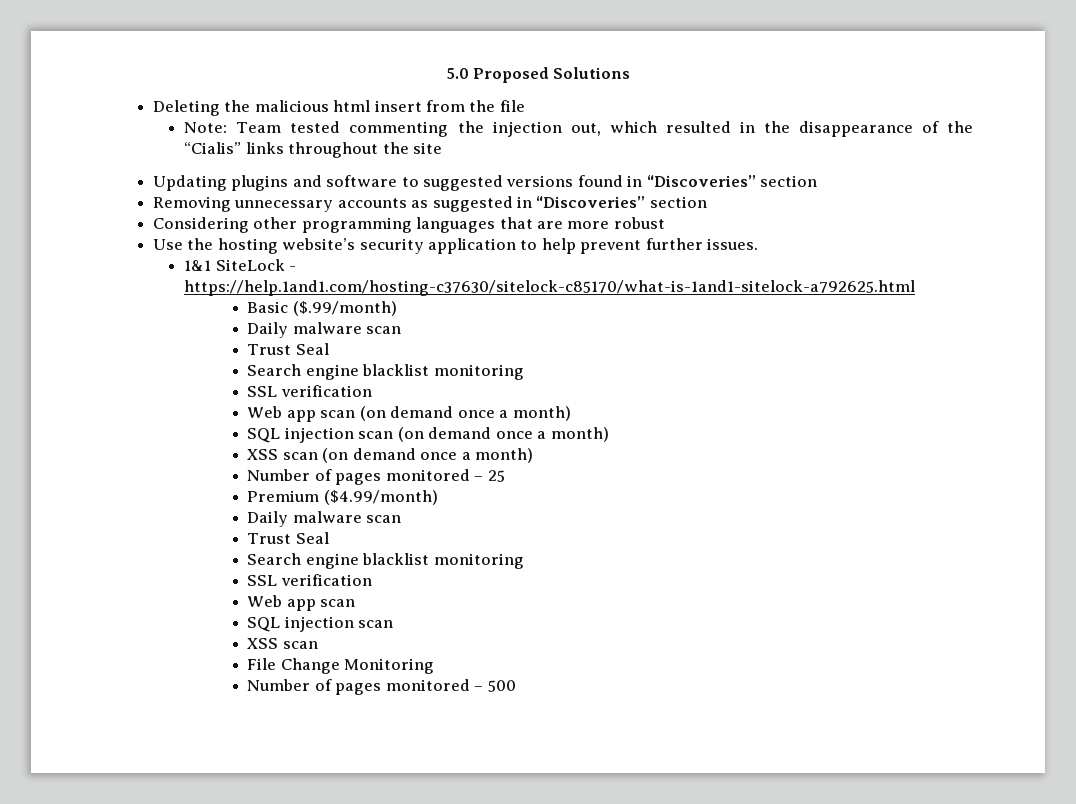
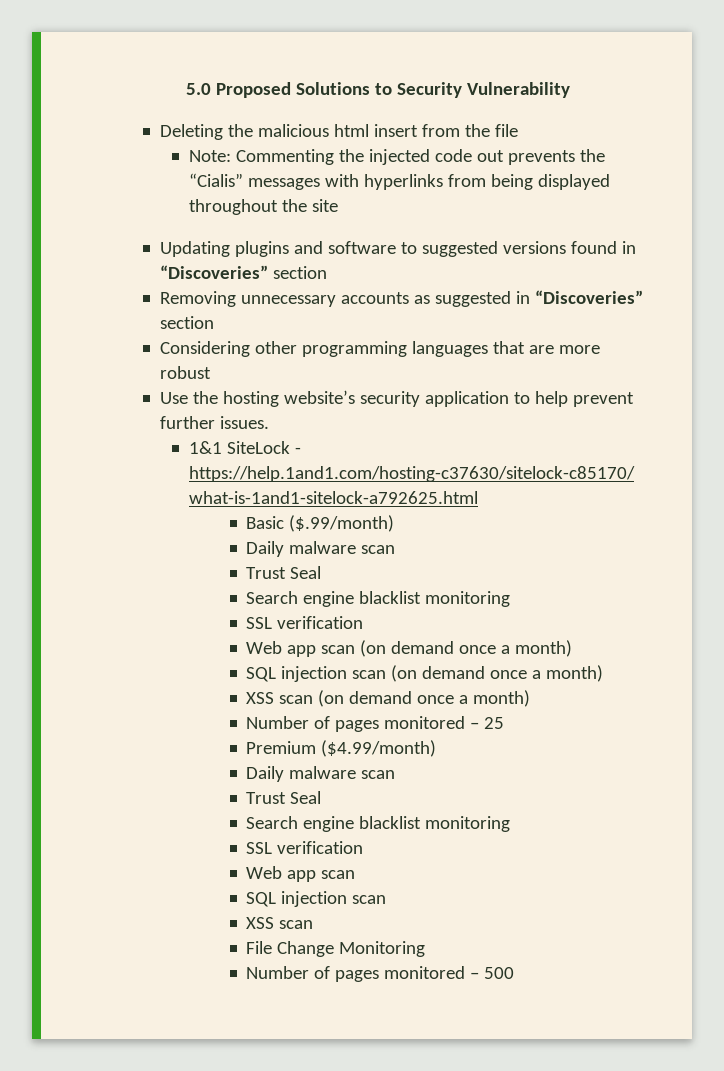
(631, 73) none -> [374,82,570,98] to Security Vulnerability
[236,121,974,137] [184,142,284,154] Team tested commenting the injection out, which resulted in the disappearance of the “Cialis” links -> [235,149,605,165] [188,173,610,190] Commenting the injected code out prevents the “Cialis” messages with hyperlinks from being displayed

